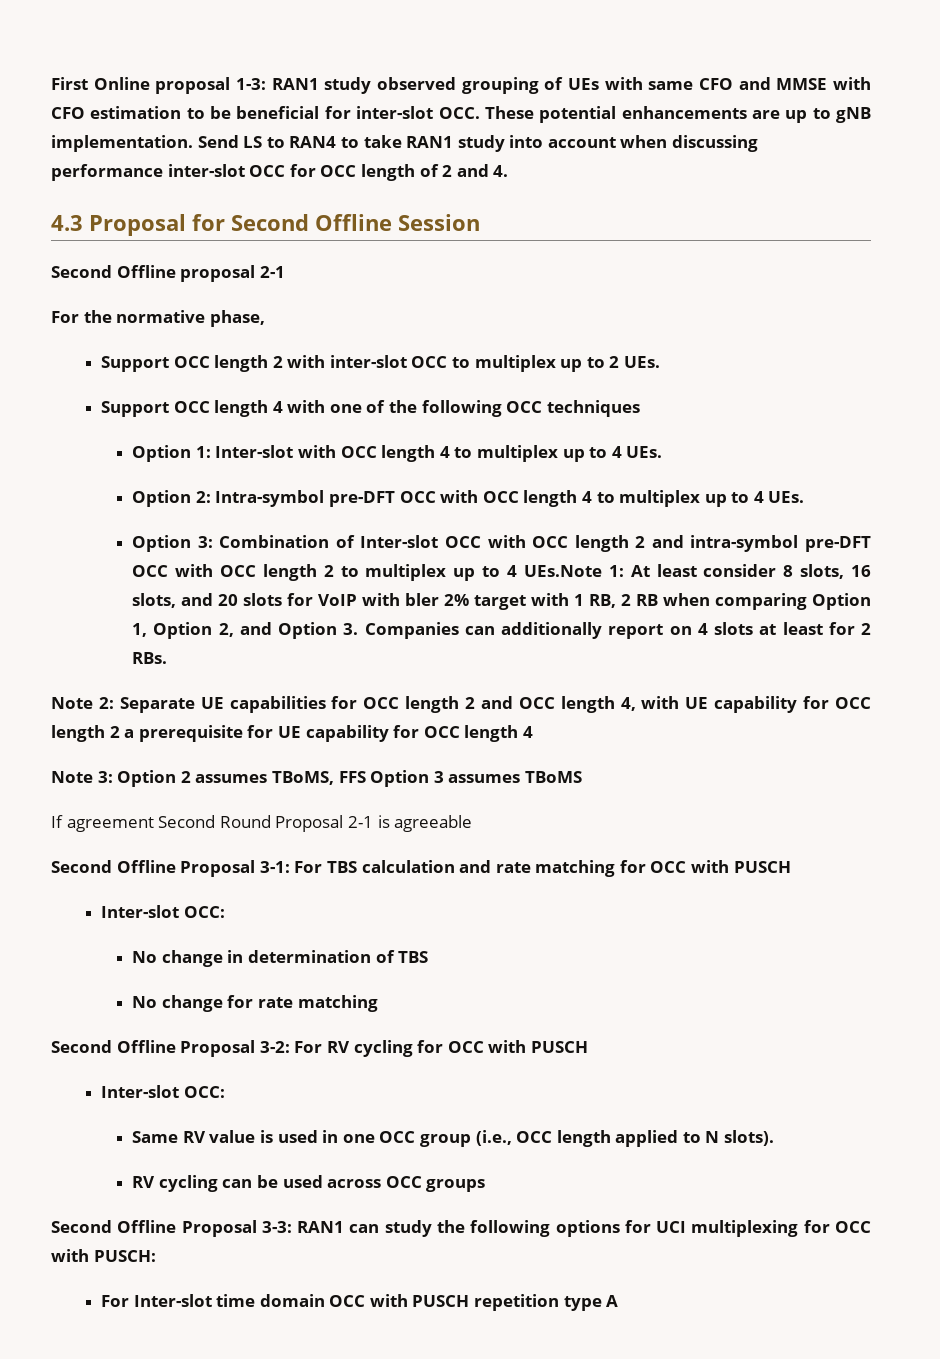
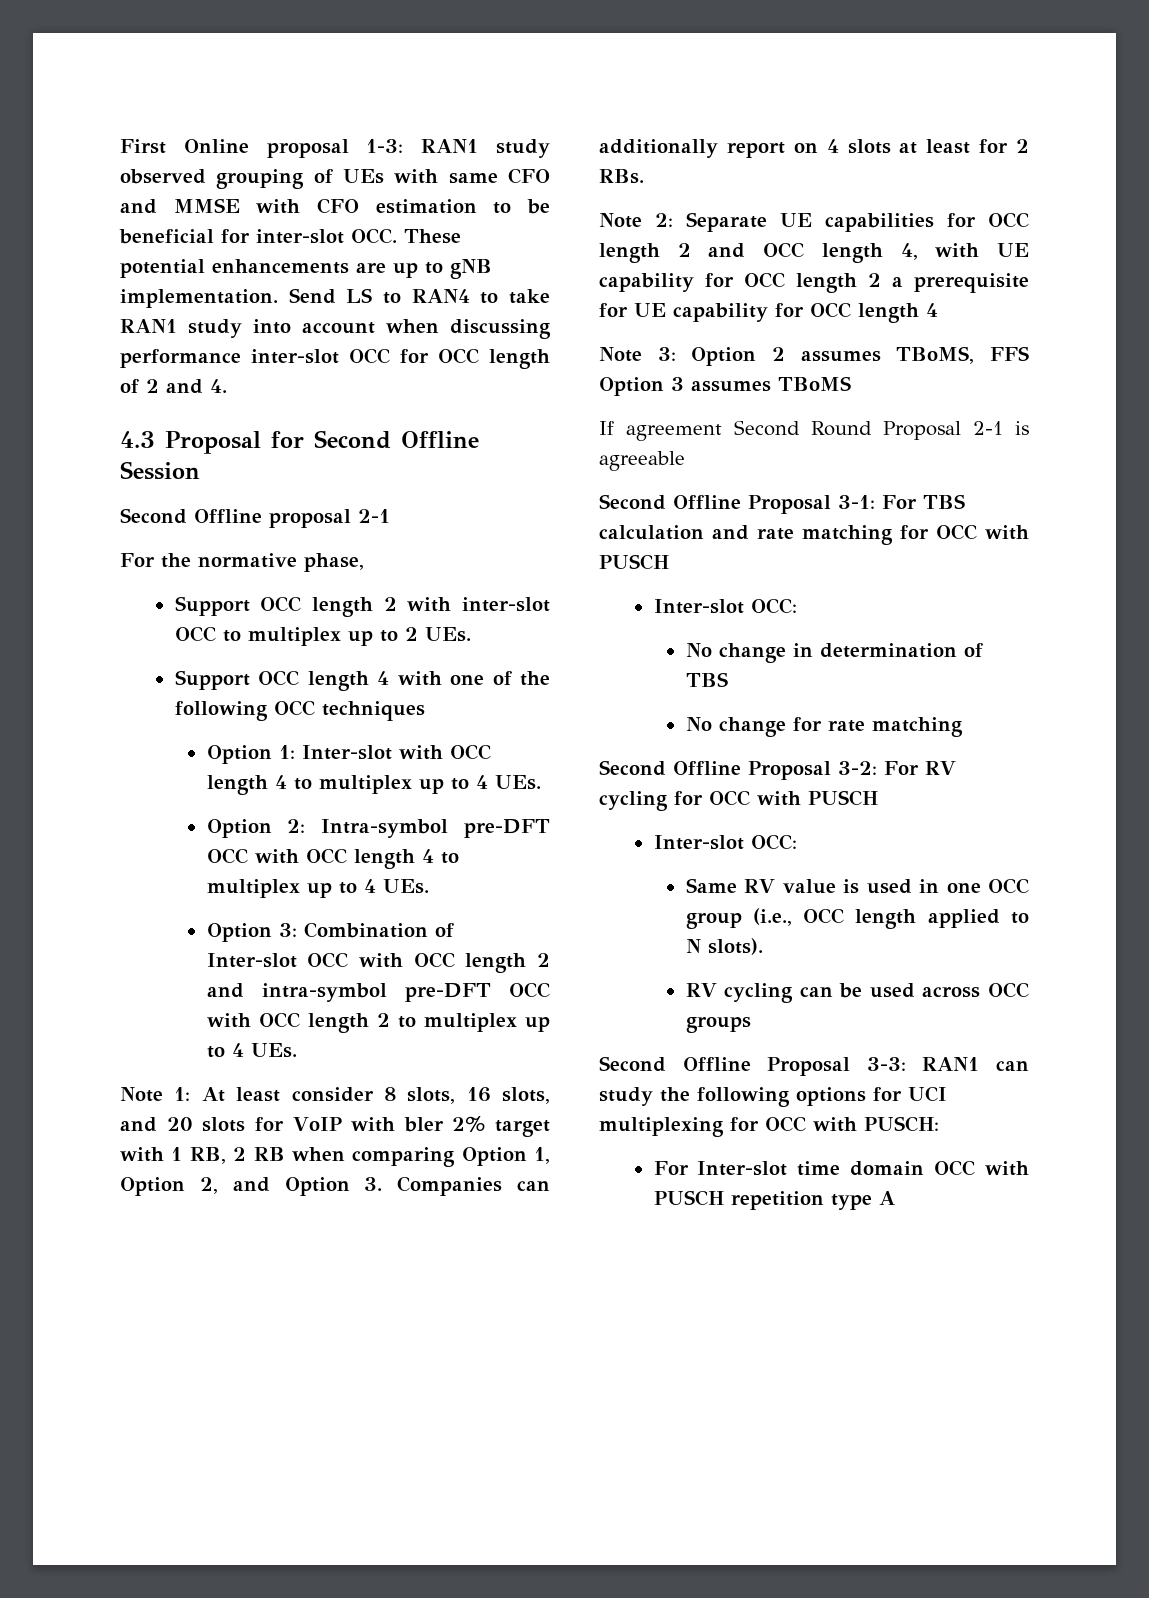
[523,565,602,577] UEs.Note -> [250,1043,297,1058] [120,1087,163,1102] UEs. // Note

